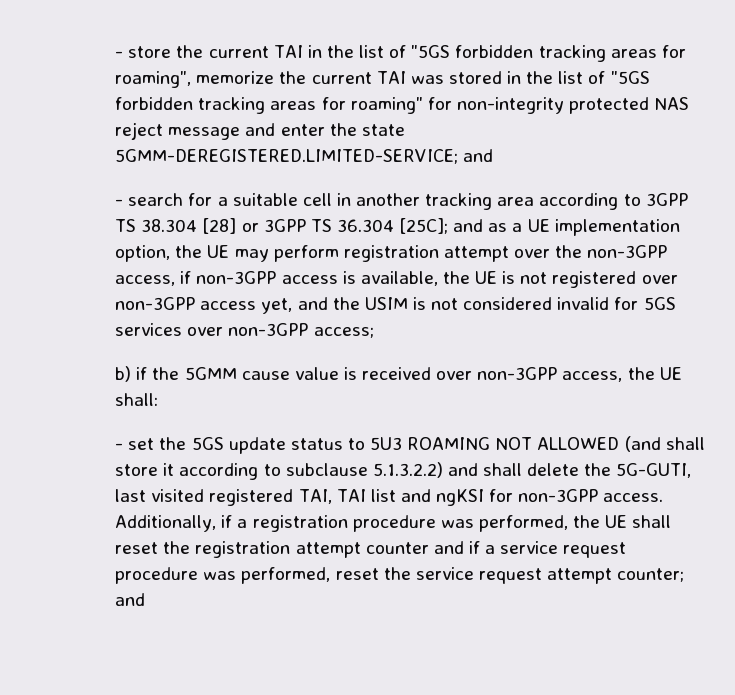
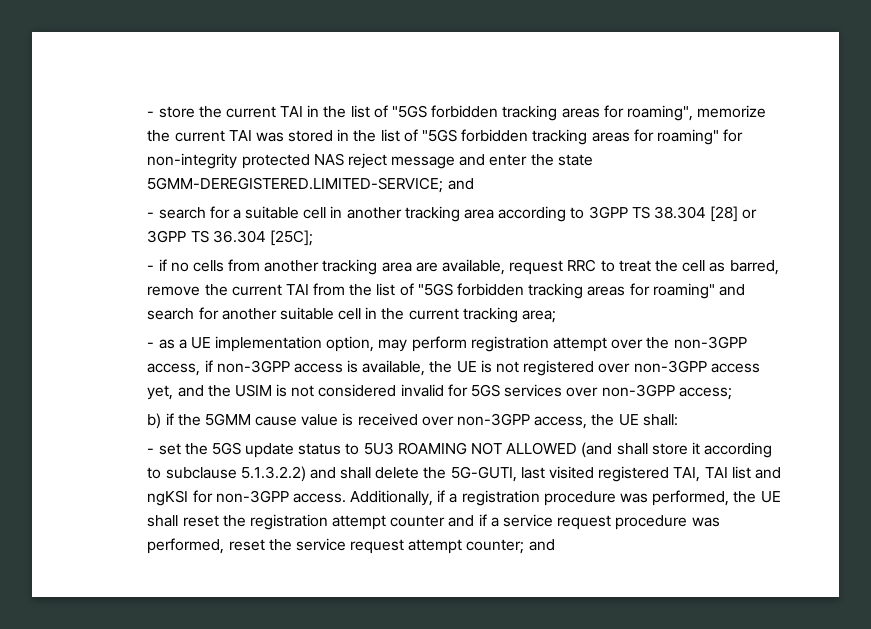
[453,219,484,232] and -> [147,259,779,275] [147,283,745,299] [147,307,557,323] [147,342,155,348] // - if no cells from another tracking area are available, request RRC to treat the cell as barred, remove the current TAI from the list of "5GS forbidden tracking areas for roaming" and search for another suitable cell in the current tracking area; // -
[175,245,230,258] the UE -> (375, 344) none

